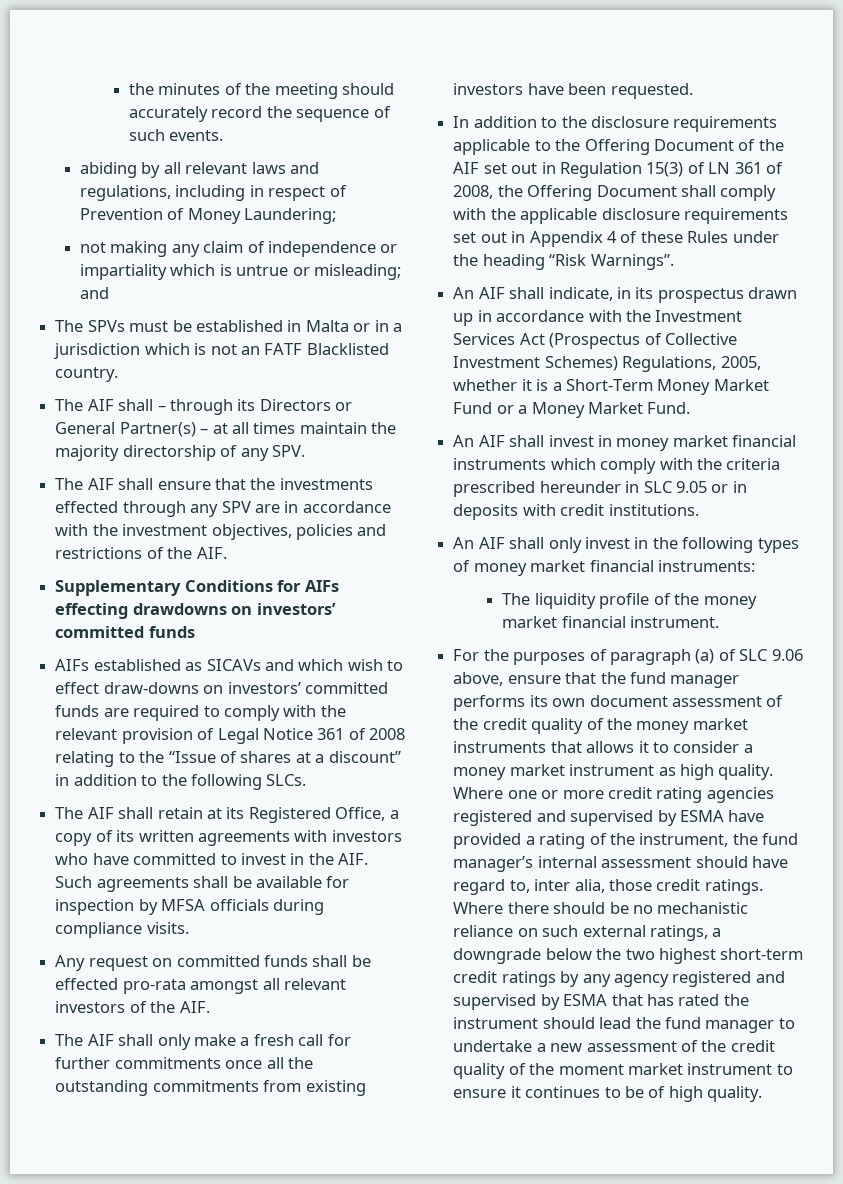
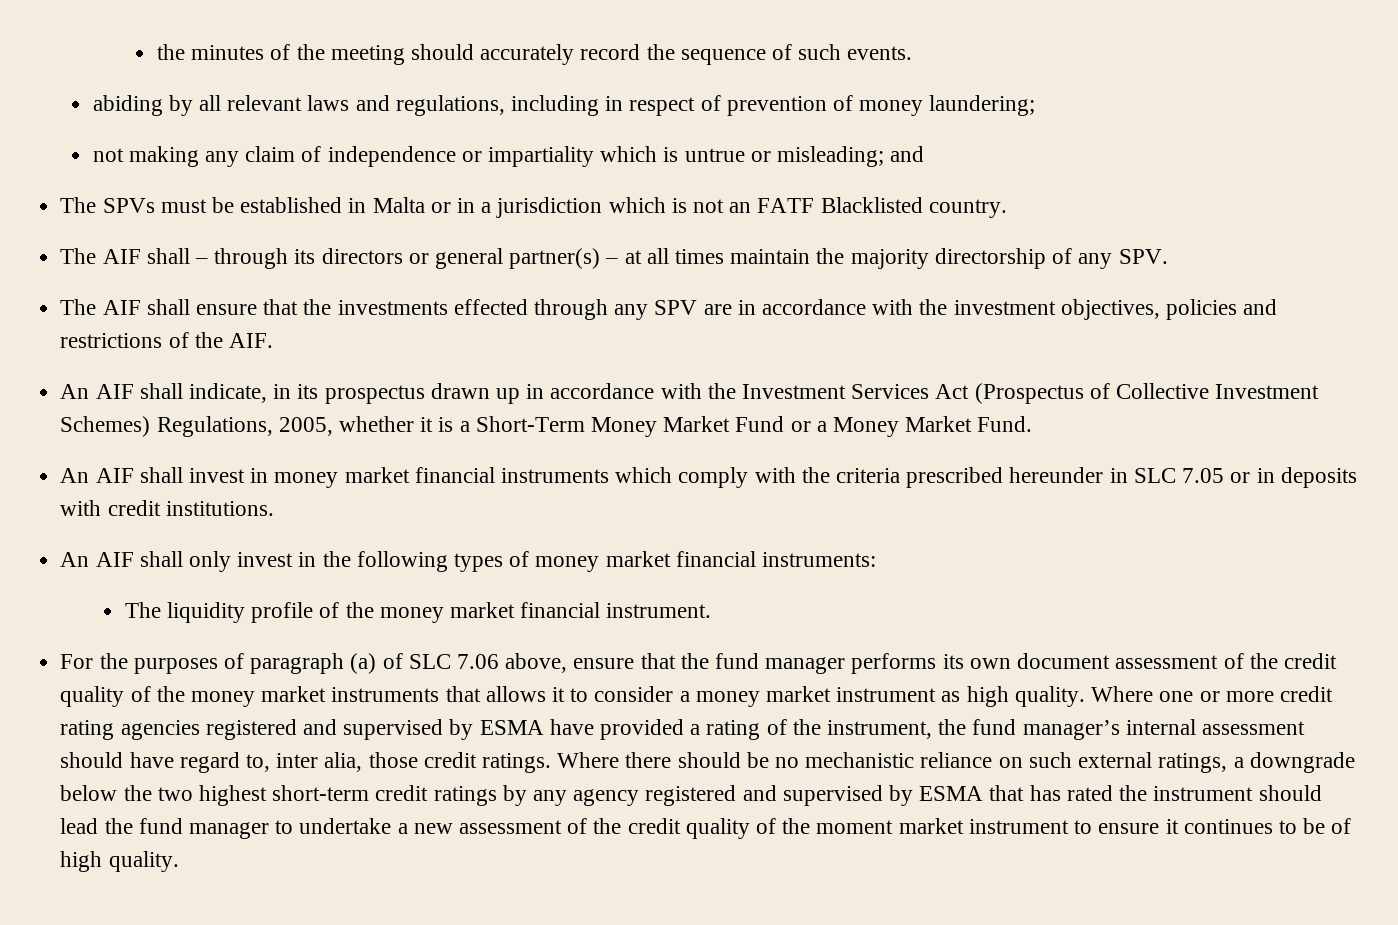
[79,208,337,224] Prevention of Money Laundering; -> [726,95,1036,116] prevention of money laundering;
[259,399,353,411] [55,422,196,437] Directors or General Partner(s) -> [321,248,601,269] directors or general partner(s)
[55,580,339,596] [55,603,336,619] [55,626,195,638] [55,659,404,671] [55,682,388,694] [55,705,346,721] [55,728,406,744] [55,751,401,767] [55,774,307,790] [55,807,399,823] [55,830,402,846] [55,853,369,865] [55,876,350,892] [55,899,324,915] [55,922,189,938] [55,955,371,971] [55,978,346,994] [55,1001,210,1013] [55,1034,351,1050] [55,1057,313,1069] [55,1080,366,1096] [453,83,693,99] [453,116,778,132] [453,139,784,155] [453,162,784,178] [453,185,777,201] [453,208,788,224] [453,231,779,247] [453,254,674,270] // Supplementary Conditions for AIFs effecting drawdowns on investors’ committed funds // AIFs established as SICAVs and which wish to effect draw-downs on investors’ committed funds are required to comply with the relevant provision of Legal Notice 361 of 2008 relating to the “Issue of shares at a discount” in addition to the following SLCs. // The AIF shall retain at its Registered Office, a copy of its written agreements with investors who have committed to invest in the AIF. Such agreements shall be available for inspection by MFSA officials during compliance visits. // Any request on committed funds shall be effected pro-rata amongst all relevant investors of the AIF. // The AIF shall only make a fresh call for further commitments once all the outstanding commitments from existing investors have been requested. // In addition to the disclosure requirements applicable to the Offering Document of the AIF set out in Regulation 15(3) of LN 361 of 2008, the Offering Document shall comply with the applicable disclosure requirements set out in Appendix 4 of these Rules under the heading “Risk Warnings”. -> (273, 340) none
[675,481,707,493] 9.05 -> [1182,468,1225,483] 7.05
[771,649,803,661] 9.06 -> [456,654,499,669] 7.06

